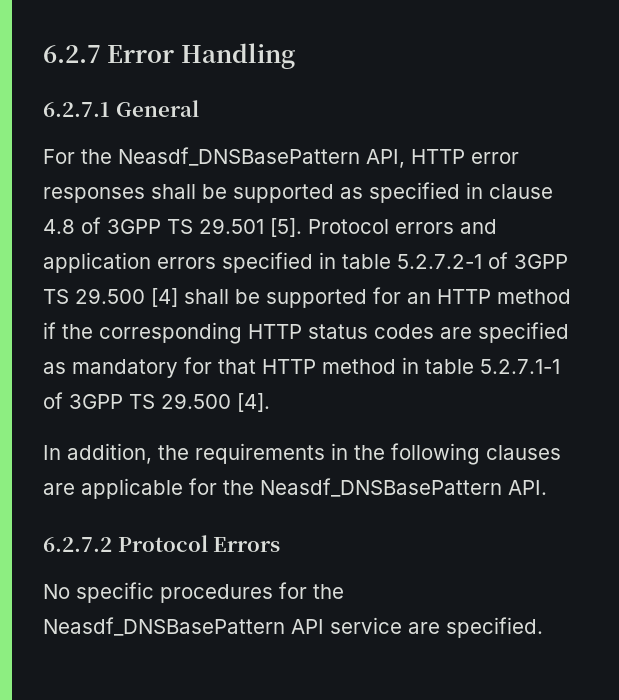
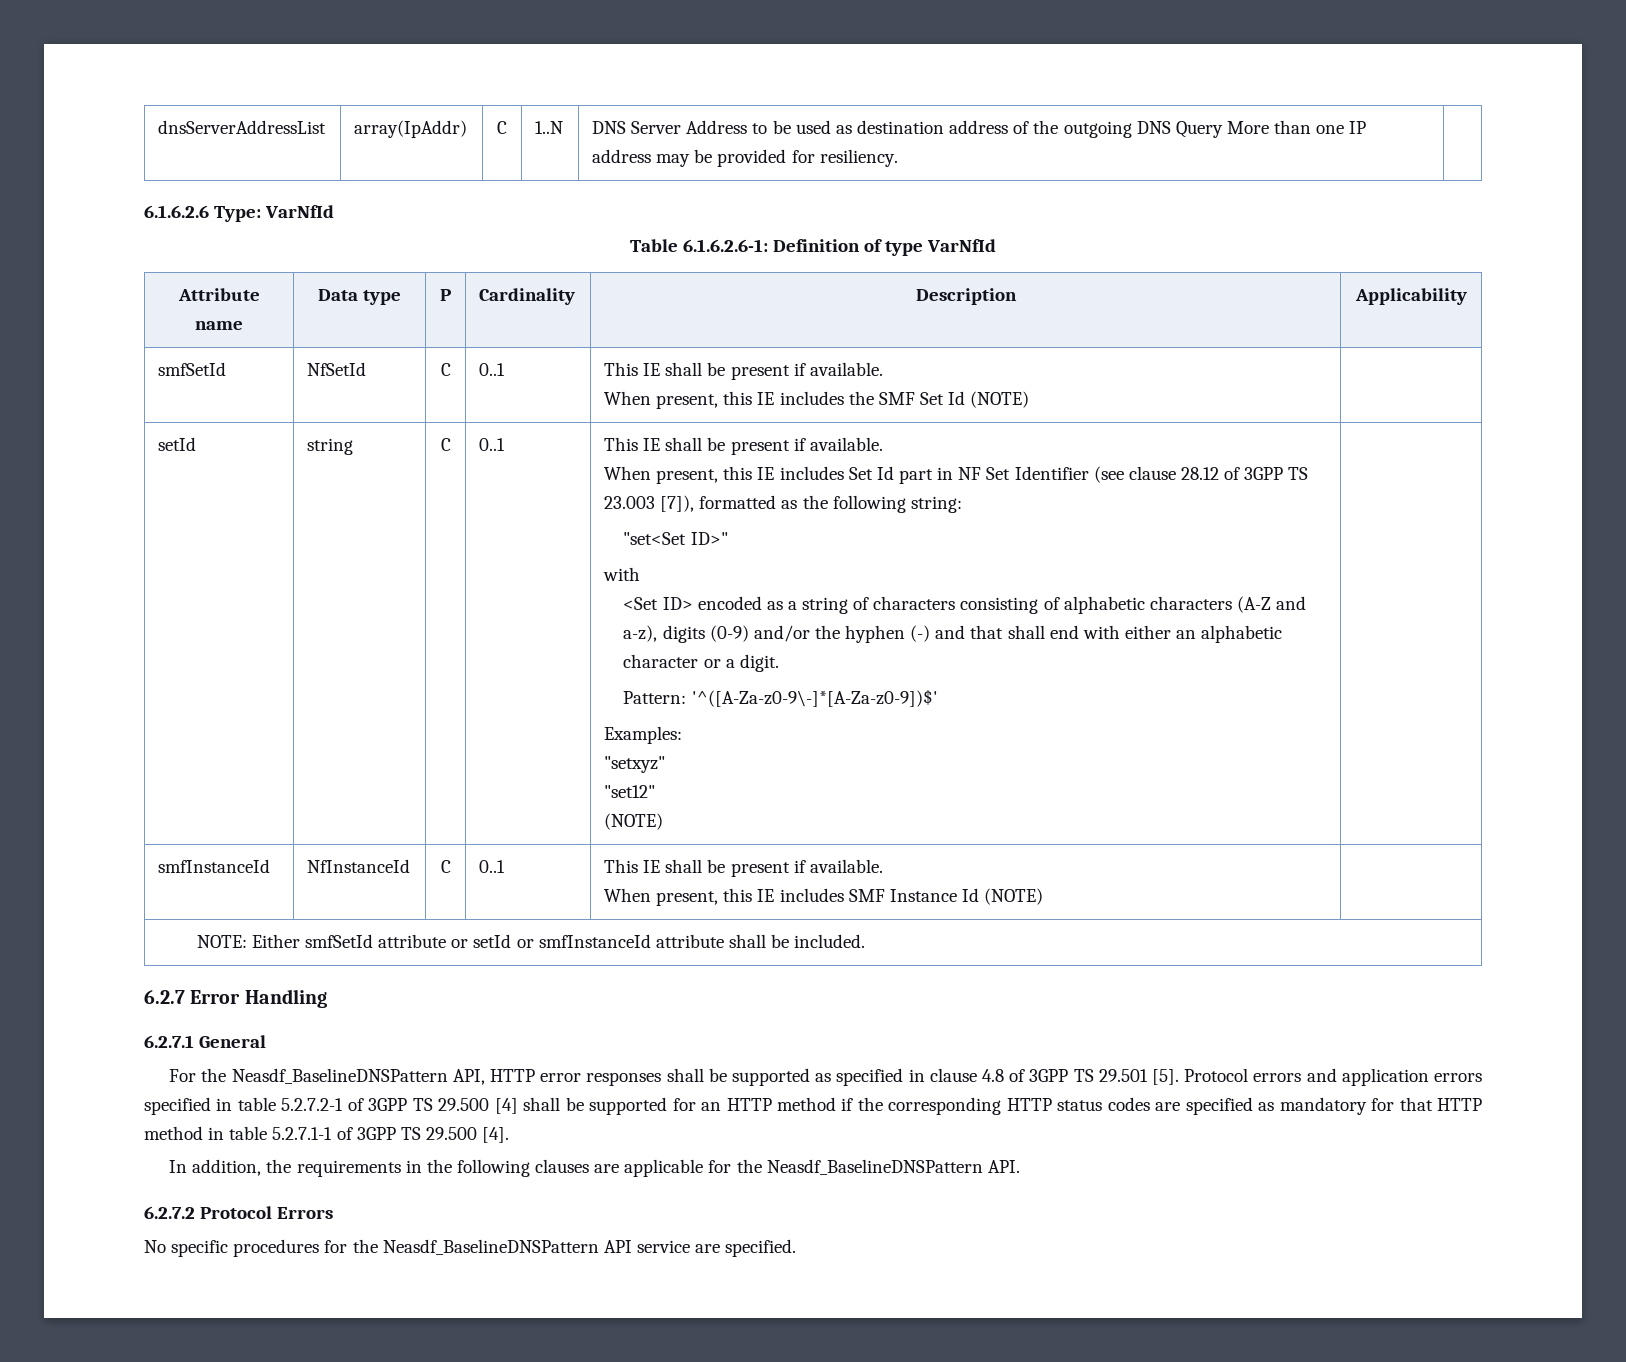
(43, 54) none -> [158,120,327,134] [354,120,468,138] [497,121,507,134] [535,121,564,134] [592,120,1367,138] [592,149,898,167] [144,205,335,222] [629,239,997,256] [177,288,260,301] [195,321,243,330] [317,289,402,305] [440,289,451,301] [479,288,576,305] [915,288,1017,305] [1354,288,1467,305] [158,362,227,376] [307,362,367,376] [440,363,451,376] [479,363,506,376] [604,362,883,380] [604,391,1030,409] [158,437,197,451] [307,438,354,455] [440,438,451,451] [479,438,506,451] [604,437,883,455] [604,466,1309,484] [604,495,962,513] [623,532,728,545] [603,567,641,581] [623,596,1307,614] [623,625,1283,643] [623,654,779,672] [623,689,938,707] [604,726,683,744] [604,756,666,773] [604,785,656,798] [604,813,664,830] [158,859,271,873] [307,859,411,873] [440,860,451,873] [479,860,506,873] [604,859,883,877] [604,888,1044,906] [196,934,866,948] dnsServerAddressList | array(IpAddr) | C | 1..N | DNS Server Address to be used as destination address of the outgoing DNS Query More than one IP address may be provided for resiliency. | // 6.1.6.2.6 Type: VarNfId // Table 6.1.6.2.6-1: Definition of type VarNfId // Attribute name | Data type | P | Cardinality | Description | Applicability // smfSetId | NfSetId | C | 0..1 | This IE shall be present if available. // When present, this IE includes the SMF Set Id (NOTE) | // setId | string | C | 0..1 | This IE shall be present if available. // When present, this IE includes Set Id part in NF Set Identifier (see clause 28.12 of 3GPP TS 23.003 [7]), formatted as the following string: // "set<Set ID>" // with // <Set ID> encoded as a string of characters consisting of alphabetic characters (A-Z and a-z), digits (0-9) and/or the hyphen (-) and that shall end with either an alphabetic character or a digit. // Pattern: '^([A-Za-z0-9\-]*[A-Za-z0-9])$' // Examples: // "setxyz" // "set12" // (NOTE) | // smfInstanceId | NfInstanceId | C | 0..1 | This IE shall be present if available. // When present, this IE includes SMF Instance Id (NOTE) | // NOTE: Either smfSetId attribute or setId or smfInstanceId attribute shall be included. //
[118,147,360,166] Neasdf_DNSBasePattern -> [231,1068,448,1084] Neasdf_BaselineDNSPattern
[260,478,502,497] Neasdf_DNSBasePattern -> [766,1159,983,1175] Neasdf_BaselineDNSPattern
[43,617,285,636] Neasdf_DNSBasePattern -> [382,1239,599,1255] Neasdf_BaselineDNSPattern

